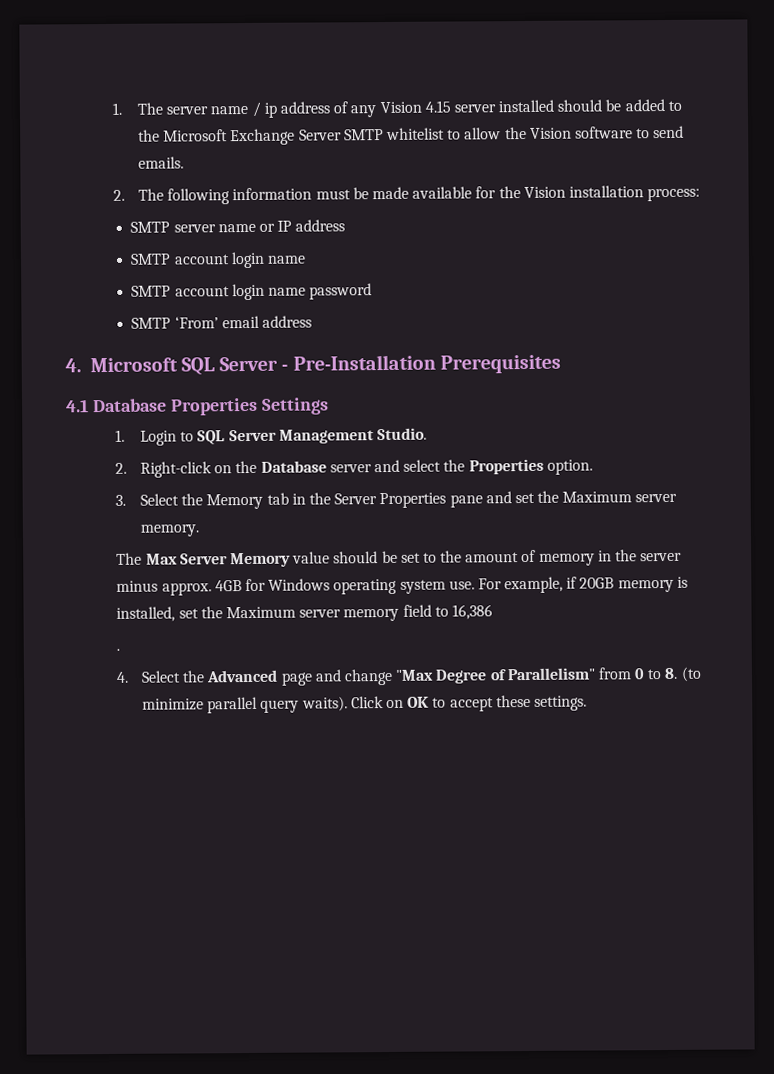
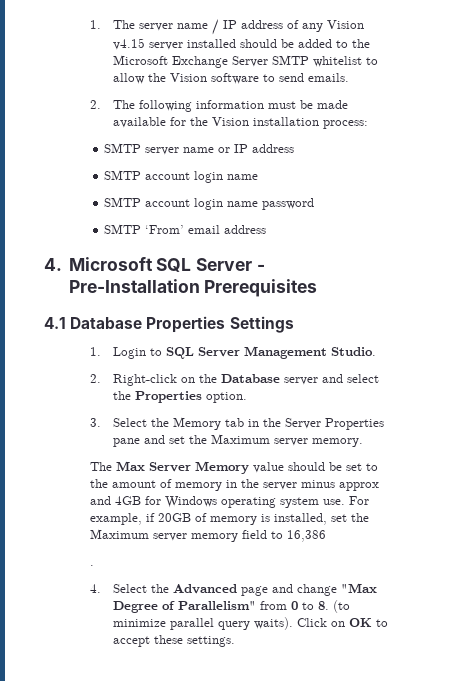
[263,102,277,118] ip -> [223,20,238,29] IP
[424,100,451,113] 4.15 -> [113,38,146,50] v4.15
[161,582,212,596] approx. -> [339,482,380,491] [90,496,112,505] approx and
(615, 583) none -> [195,513,208,522] of

